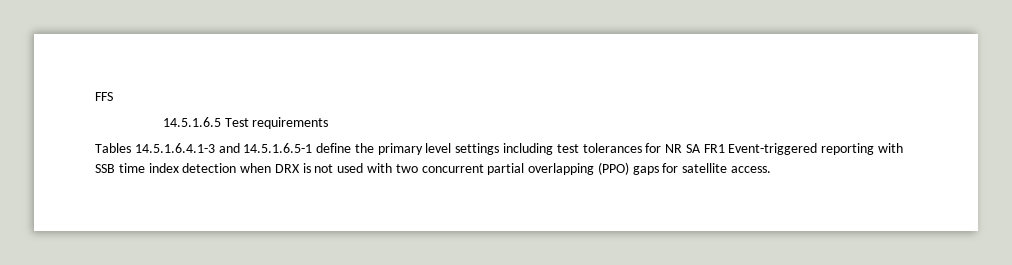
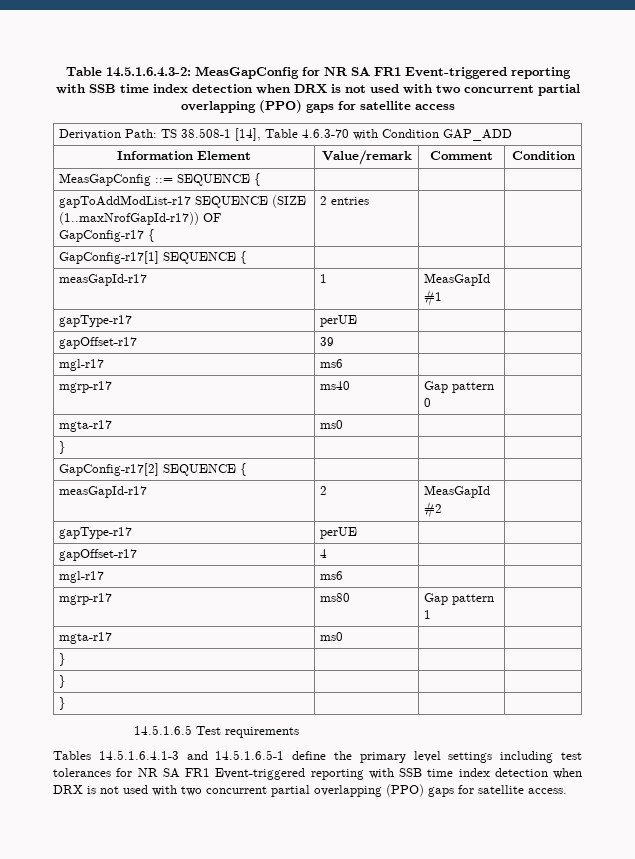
[95,92,113,101] FFS -> [65,66,571,79] [55,84,580,96] [180,100,455,113] [59,128,513,141] [117,151,251,160] [321,150,412,165] [430,151,493,160] [511,151,575,160] [59,173,262,186] [59,195,307,208] [59,212,222,225] [59,229,156,242] [320,196,370,205] [59,251,248,264] [59,274,148,286] [320,274,328,283] [424,273,491,286] [424,289,443,306] [59,315,133,327] [320,315,358,327] [59,337,138,349] [320,337,335,346] [59,359,105,371] [320,359,344,368] [59,381,113,393] [320,381,351,390] [424,381,495,393] [424,398,432,407] [59,420,113,432] [320,420,344,429] [59,441,67,454] [59,463,248,476] [59,486,148,498] [320,486,328,495] [424,485,491,498] [424,501,443,518] [59,527,133,539] [320,527,358,539] [59,549,138,561] [320,549,328,558] [59,571,105,583] [320,571,344,580] [59,593,113,605] [320,593,351,602] [424,593,495,605] [424,610,432,619] [59,632,113,644] [320,632,344,641] [59,653,67,666] [59,675,67,688] [59,697,67,710] Table 14.5.1.6.4.3-2: MeasGapConfig for NR SA FR1 Event-triggered reporting with SSB time index detection when DRX is not used with two concurrent partial overlapping (PPO) gaps for satellite access // Derivation Path: TS 38.508-1 [14], Table 4.6.3-70 with Condition GAP_ADD // Information Element | Value/remark | Comment | Condition // MeasGapConfig ::= SEQUENCE { | | | // gapToAddModList-r17 SEQUENCE (SIZE (1..maxNrofGapId-r17)) OF GapConfig-r17 { | 2 entries | | // GapConfig-r17[1] SEQUENCE { | | | // measGapId-r17 | 1 | MeasGapId #1 | // gapType-r17 | perUE | | // gapOffset-r17 | 39 | | // mgl-r17 | ms6 | | // mgrp-r17 | ms40 | Gap pattern 0 | // mgta-r17 | ms0 | | // } | | | // GapConfig-r17[2] SEQUENCE { | | | // measGapId-r17 | 2 | MeasGapId #2 | // gapType-r17 | perUE | | // gapOffset-r17 | 4 | | // mgl-r17 | ms6 | | // mgrp-r17 | ms80 | Gap pattern 1 | // mgta-r17 | ms0 | | // } | | | // } | | | // } | | |

